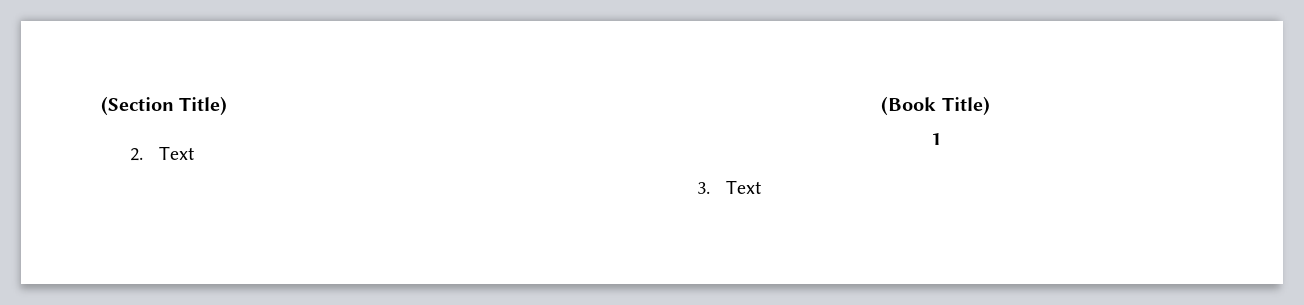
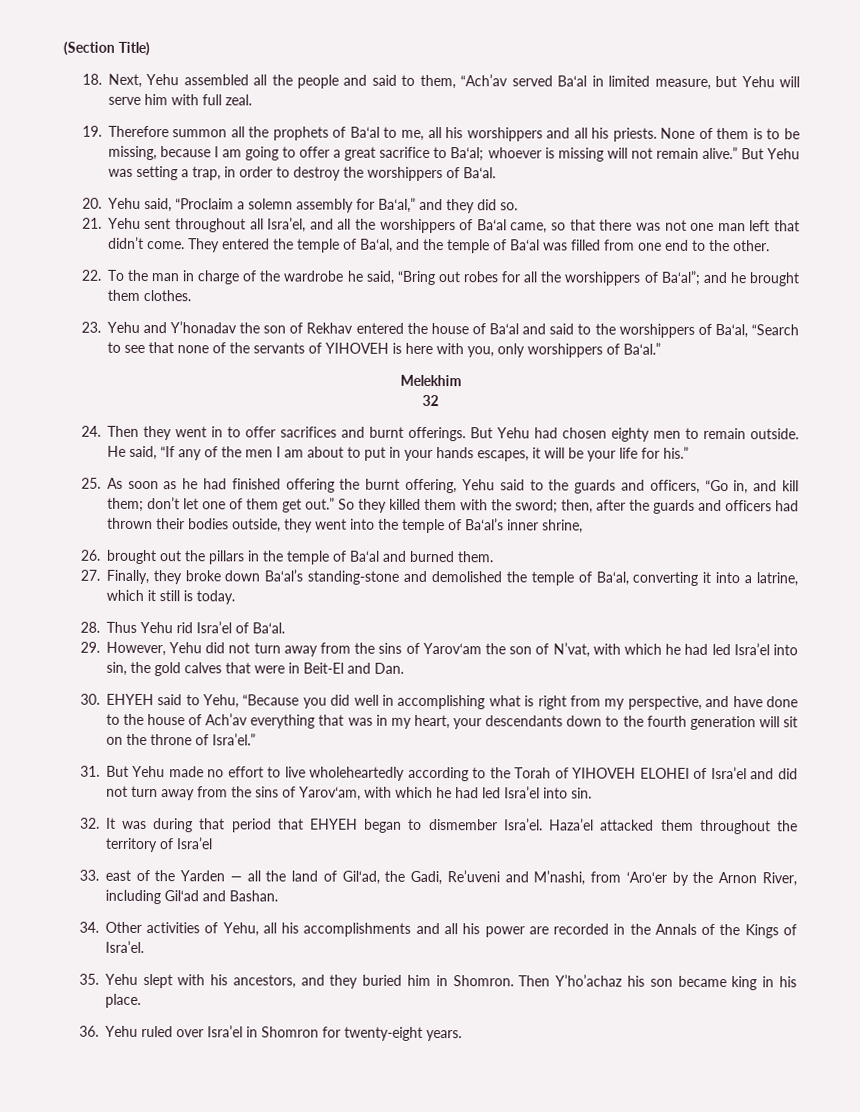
[129,146,195,161] [881,96,990,116] [930,133,941,145] [696,180,762,194] 2. Text // (Book Title) // 1 // 3. Text -> [81,73,801,90] [107,93,252,106] [81,125,800,142] [107,145,800,162] [107,165,496,182] [81,197,518,214] [81,217,801,234] [107,236,770,254] [80,269,799,287] [106,289,191,302] [80,321,800,339] [106,341,661,358] [399,374,462,387] [422,394,439,407] [80,425,799,442] [106,445,689,462] [80,477,799,495] [106,497,799,514] [106,517,583,534] [79,549,494,565] [79,569,798,587] [105,589,235,605] [79,621,285,634] [79,641,799,658] [105,661,404,677] [79,693,799,710] [105,713,799,731] [105,733,256,746] [79,765,798,782] [105,785,592,801] [79,817,798,835] [104,837,213,853] [78,869,798,887] [104,889,278,905] [78,921,798,939] [104,940,144,954] [78,973,798,991] [104,993,141,1008] [78,1025,462,1042] 18. Next, Yehu assembled all the people and said to them, “Ach’av served Ba‘al in limited measure, but Yehu will serve him with full zeal. // 19. Therefore summon all the prophets of Ba‘al to me, all his worshippers and all his priests. None of them is to be missing, because I am going to offer a great sacrifice to Ba‘al; whoever is missing will not remain alive.” But Yehu was setting a trap, in order to destroy the worshippers of Ba‘al. // 20. Yehu said, “Proclaim a solemn assembly for Ba‘al,” and they did so. // 21. Yehu sent throughout all Isra’el, and all the worshippers of Ba‘al came, so that there was not one man left that didn’t come. They entered the temple of Ba‘al, and the temple of Ba‘al was filled from one end to the other. // 22. To the man in charge of the wardrobe he said, “Bring out robes for all the worshippers of Ba‘al”; and he brought them clothes. // 23. Yehu and Y’honadav the son of Rekhav entered the house of Ba‘al and said to the worshippers of Ba‘al, “Search to see that none of the servants of YIHOVEH is here with you, only worshippers of Ba‘al.” // Melekhim // 32 // 24. Then they went in to offer sacrifices and burnt offerings. But Yehu had chosen eighty men to remain outside. He said, “If any of the men I am about to put in your hands escapes, it will be your life for his.” // 25. As soon as he had finished offering the burnt offering, Yehu said to the guards and officers, “Go in, and kill them; don’t let one of them get out.” So they killed them with the sword; then, after the guards and officers had thrown their bodies outside, they went into the temple of Ba‘al’s inner shrine, // 26. brought out the pillars in the temple of Ba‘al and burned them. // 27. Finally, they broke down Ba‘al’s standing-stone and demolished the temple of Ba‘al, converting it into a latrine, which it still is today. // 28. Thus Yehu rid Isra’el of Ba‘al. // 29. However, Yehu did not turn away from the sins of Yarov‘am the son of N’vat, with which he had led Isra’el into sin, the gold calves that were in Beit-El and Dan. // 30. EHYEH said to Yehu, “Because you did well in accomplishing what is right from my perspective, and have done to the house of Ach’av everything that was in my heart, your descendants down to the fourth generation will sit on the throne of Isra’el.” // 31. But Yehu made no effort to live wholeheartedly according to the Torah of YIHOVEH ELOHEI of Isra’el and did not turn away from the sins of Yarov‘am, with which he had led Isra’el into sin. // 32. It was during that period that EHYEH began to dismember Isra’el. Haza’el attacked them throughout the territory of Isra’el // 33. east of the Yarden — all the land of Gil‘ad, the Gadi, Re’uveni and M’nashi, from ‘Aro‘er by the Arnon River, including Gil‘ad and Bashan. // 34. Other activities of Yehu, all his accomplishments and all his power are recorded in the Annals of the Kings of Isra’el. // 35. Yehu slept with his ancestors, and they buried him in Shomron. Then Y’ho’achaz his son became king in his place. // 36. Yehu ruled over Isra’el in Shomron for twenty-eight years.

